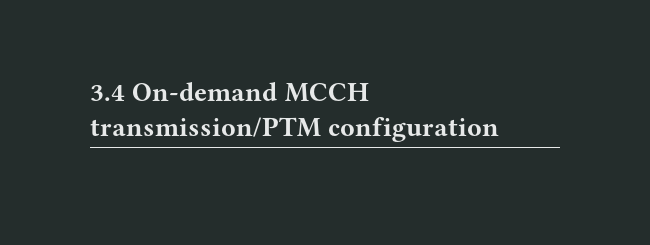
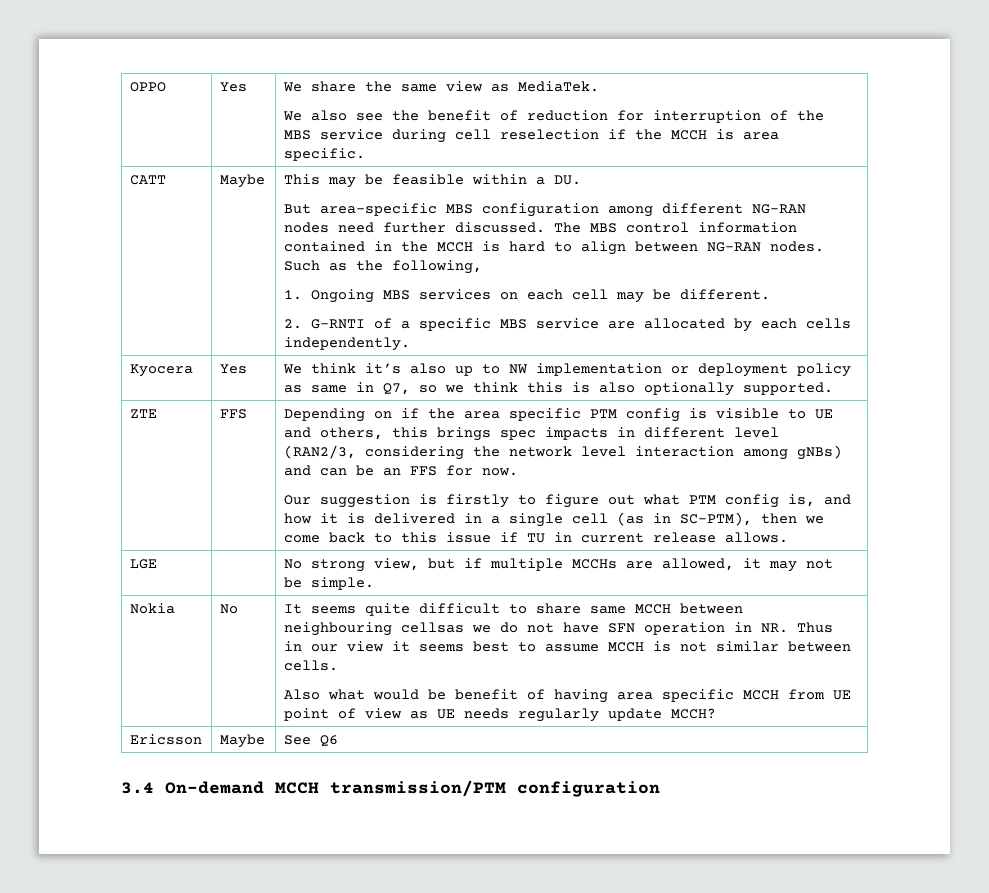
(90, 93) none -> [129,82,166,92] [219,82,247,92] [282,81,599,92] [282,110,824,123] [283,129,779,143] [283,148,365,161] [129,175,166,185] [219,174,265,188] [283,174,581,188] [283,203,806,217] [283,222,797,233] [283,241,824,255] [283,260,482,274] [283,289,770,303] [283,318,851,332] [283,337,410,351] [129,364,193,377] [219,364,247,374] [282,363,851,377] [283,382,833,396] [129,409,157,418] [219,409,247,419] [283,408,833,422] [283,427,779,441] [283,445,842,460] [283,465,518,476] [283,494,851,508] [283,512,824,527] [283,532,788,543] [129,559,157,569] [283,558,833,572] [283,577,374,590] [129,603,175,614] [219,604,238,614] [283,603,743,616] [283,622,833,636] [283,641,851,652] [283,660,338,671] [283,689,851,703] [283,708,716,722] [129,734,202,745] [219,734,265,748] [283,735,338,747] OPPO | Yes | We share the same view as MediaTek. // We also see the benefit of reduction for interruption of the MBS service during cell reselection if the MCCH is area specific. // CATT | Maybe | This may be feasible within a DU. // But area-specific MBS configuration among different NG-RAN nodes need further discussed. The MBS control information contained in the MCCH is hard to align between NG-RAN nodes. Such as the following, // 1. Ongoing MBS services on each cell may be different. // 2. G-RNTI of a specific MBS service are allocated by each cells independently. // Kyocera | Yes | We think it’s also up to NW implementation or deployment policy as same in Q7, so we think this is also optionally supported. // ZTE | FFS | Depending on if the area specific PTM config is visible to UE and others, this brings spec impacts in different level (RAN2/3, considering the network level interaction among gNBs) and can be an FFS for now. // Our suggestion is firstly to figure out what PTM config is, and how it is delivered in a single cell (as in SC-PTM), then we come back to this issue if TU in current release allows. // LGE | | No strong view, but if multiple MCCHs are allowed, it may not be simple. // Nokia | No | It seems quite difficult to share same MCCH between neighbouring cellsas we do not have SFN operation in NR. Thus in our view it seems best to assume MCCH is not similar between cells. // Also what would be benefit of having area specific MCCH from UE point of view as UE needs regularly update MCCH? // Ericsson | Maybe | See Q6 //

